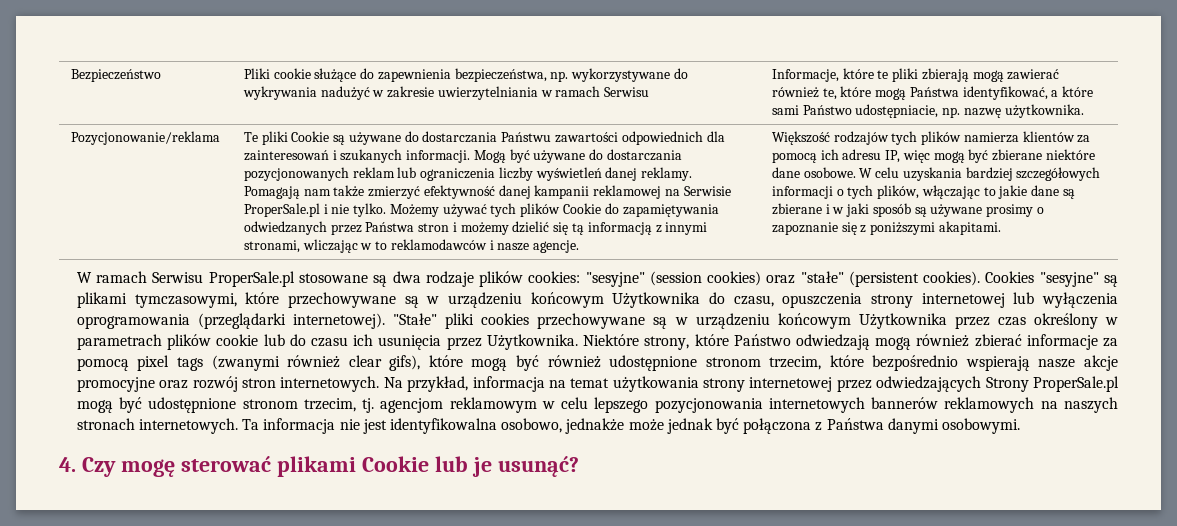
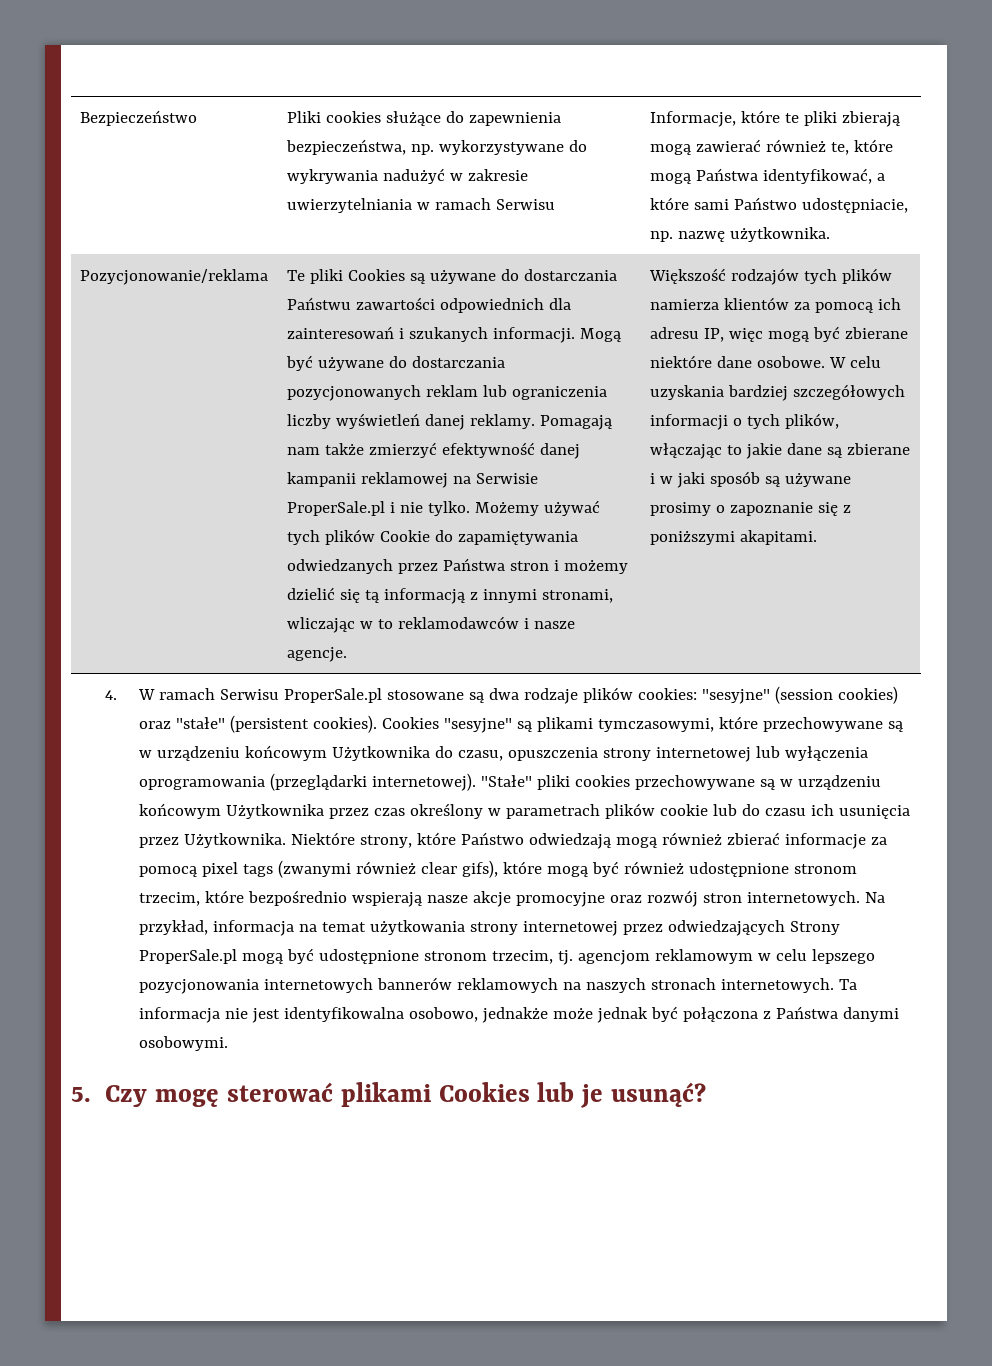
[273,68,311,79] cookie -> [326,111,382,123] cookies
[291,131,330,142] Cookie -> [348,269,406,281] Cookies
(1001, 228) none -> [105,690,118,700] 4.
[59,457,76,472] 4. -> [71,1087,91,1102] 5.
[361,456,429,472] Cookie -> [438,1082,530,1102] Cookies

